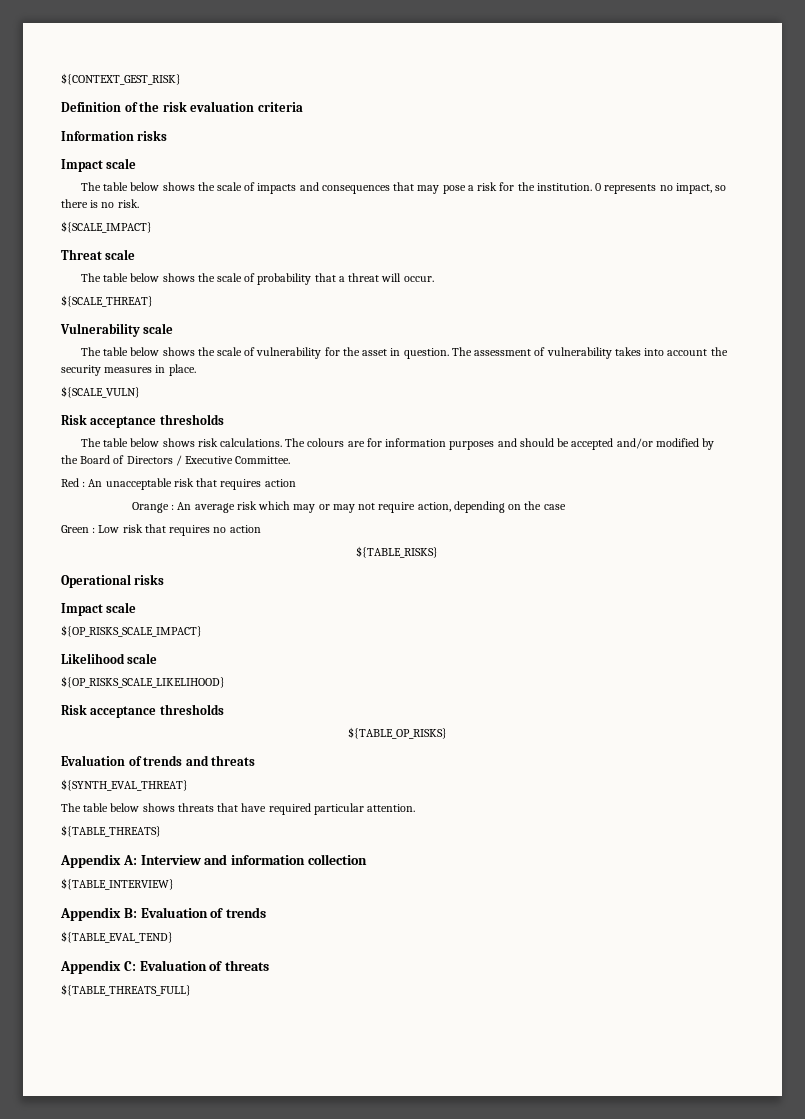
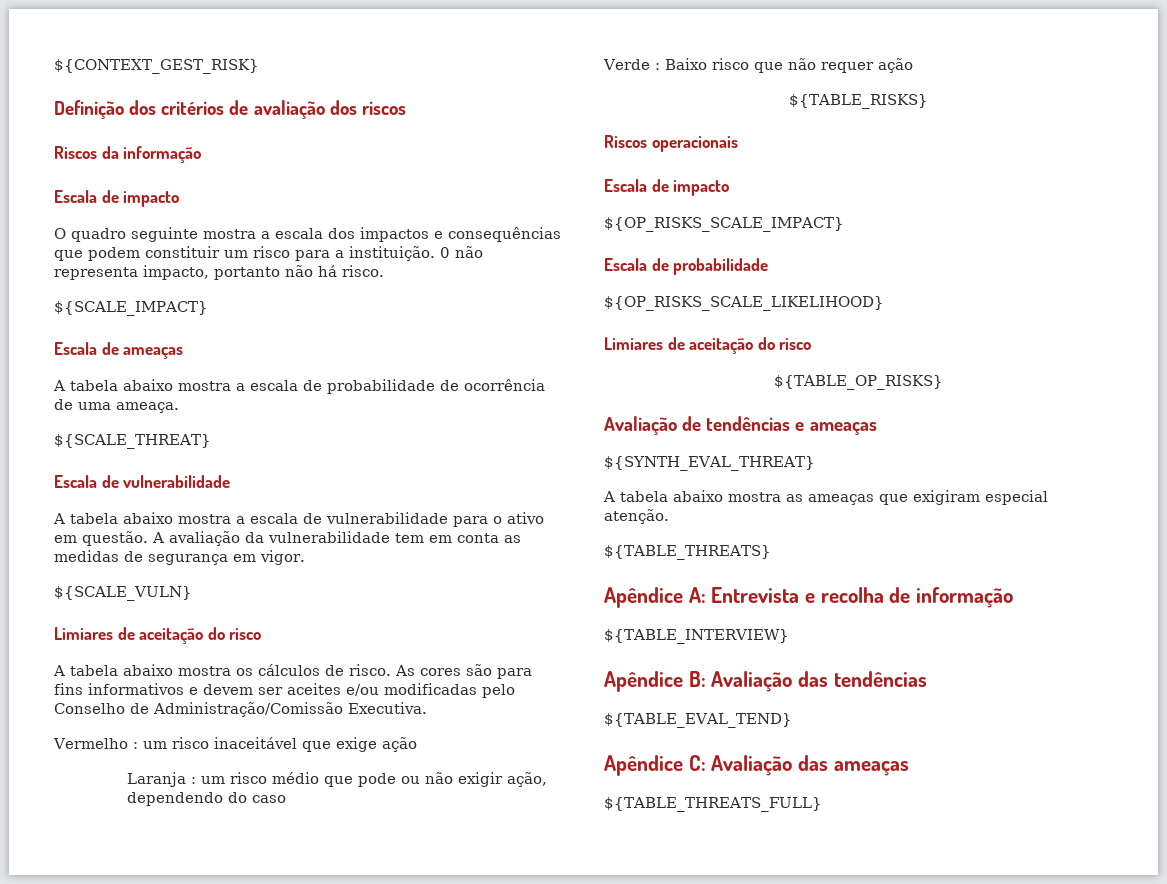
[61,101,303,112] [61,130,168,141] [61,158,137,172] [80,182,727,194] [61,199,139,208] [61,221,152,233] [61,249,136,260] [80,273,434,285] [61,295,153,307] [60,323,174,337] [80,347,728,359] [61,364,196,376] [61,386,140,398] [61,414,224,428] [80,438,715,450] [61,455,291,466] [61,478,296,490] [131,501,566,513] [61,524,261,536] [356,546,438,558] [61,574,165,588] [61,602,137,616] [61,625,202,637] [61,653,158,664] [61,676,225,688] [61,704,224,718] [347,727,447,739] [61,755,256,766] [61,779,188,791] [61,803,416,815] [61,825,161,837] [60,854,367,868] [61,878,174,890] [60,907,267,921] [61,931,173,943] [60,960,270,974] Definition of the risk evaluation criteria // Information risks // Impact scale // The table below shows the scale of impacts and consequences that may pose a risk for the institution. 0 represents no impact, so there is no risk. // ${SCALE_IMPACT} // Threat scale // The table below shows the scale of probability that a threat will occur. // ${SCALE_THREAT} // Vulnerability scale // The table below shows the scale of vulnerability for the asset in question. The assessment of vulnerability takes into account the security measures in place. // ${SCALE_VULN} // Risk acceptance thresholds // The table below shows risk calculations. The colours are for information purposes and should be accepted and/or modified by the Board of Directors / Executive Committee. // Red : An unacceptable risk that requires action // Orange : An average risk which may or may not require action, depending on the case // Green : Low risk that requires no action // ${TABLE_RISKS} // Operational risks // Impact scale // ${OP_RISKS_SCALE_IMPACT} // Likelihood scale // ${OP_RISKS_SCALE_LIKELIHOOD} // Risk acceptance thresholds // ${TABLE_OP_RISKS} // Evaluation of trends and threats // ${SYNTH_EVAL_THREAT} // The table below shows threats that have required particular attention. // ${TABLE_THREATS} // Appendix A: Interview and information collection // ${TABLE_INTERVIEW} // Appendix B: Evaluation of trends // ${TABLE_EVAL_TEND} // Appendix C: Evaluation of threats -> [54,100,406,119] [54,146,202,163] [54,190,180,207] [54,227,561,242] [54,246,483,261] [54,265,384,280] [54,301,208,316] [54,342,184,359] [53,379,545,394] [54,399,179,413] [54,434,211,449] [54,475,231,488] [53,512,544,527] [54,531,521,546] [54,550,305,565] [54,586,192,601] [54,627,262,644] [53,664,532,679] [54,683,515,698] [54,702,427,717] [53,737,417,752] [126,772,547,787] [126,792,286,806] [603,58,913,73] [789,94,928,109] [604,135,738,152] [604,179,730,196] [604,217,844,232] [604,258,769,275] [604,296,884,311] [604,337,812,354] [774,375,943,390] [604,416,877,435] [604,456,815,471] [603,490,1048,505] [604,509,669,524] [604,545,771,560] [604,587,1014,608] [604,629,789,644] [604,671,927,692] [604,713,792,728] [604,755,909,776] Definição dos critérios de avaliação dos riscos // Riscos da informação // Escala de impacto // O quadro seguinte mostra a escala dos impactos e consequências que podem constituir um risco para a instituição. 0 não representa impacto, portanto não há risco. // ${SCALE_IMPACT} // Escala de ameaças // A tabela abaixo mostra a escala de probabilidade de ocorrência de uma ameaça. // ${SCALE_THREAT} // Escala de vulnerabilidade // A tabela abaixo mostra a escala de vulnerabilidade para o ativo em questão. A avaliação da vulnerabilidade tem em conta as medidas de segurança em vigor. // ${SCALE_VULN} // Limiares de aceitação do risco // A tabela abaixo mostra os cálculos de risco. As cores são para fins informativos e devem ser aceites e/ou modificadas pelo Conselho de Administração/Comissão Executiva. // Vermelho : um risco inaceitável que exige ação // Laranja : um risco médio que pode ou não exigir ação, dependendo do caso // Verde : Baixo risco que não requer ação // ${TABLE_RISKS} // Riscos operacionais // Escala de impacto // ${OP_RISKS_SCALE_IMPACT} // Escala de probabilidade // ${OP_RISKS_SCALE_LIKELIHOOD} // Limiares de aceitação do risco // ${TABLE_OP_RISKS} // Avaliação de tendências e ameaças // ${SYNTH_EVAL_THREAT} // A tabela abaixo mostra as ameaças que exigiram especial atenção. // ${TABLE_THREATS} // Apêndice A: Entrevista e recolha de informação // ${TABLE_INTERVIEW} // Apêndice B: Avaliação das tendências // ${TABLE_EVAL_TEND} // Apêndice C: Avaliação das ameaças

